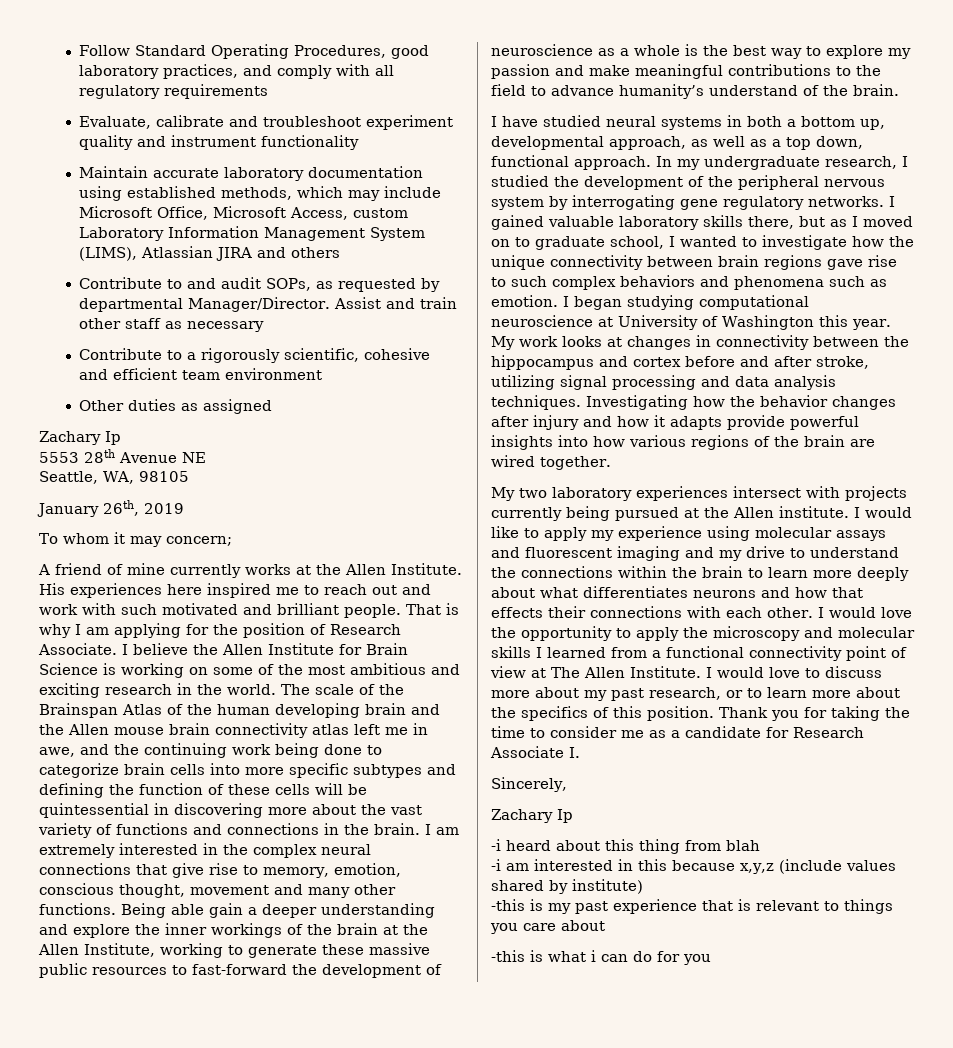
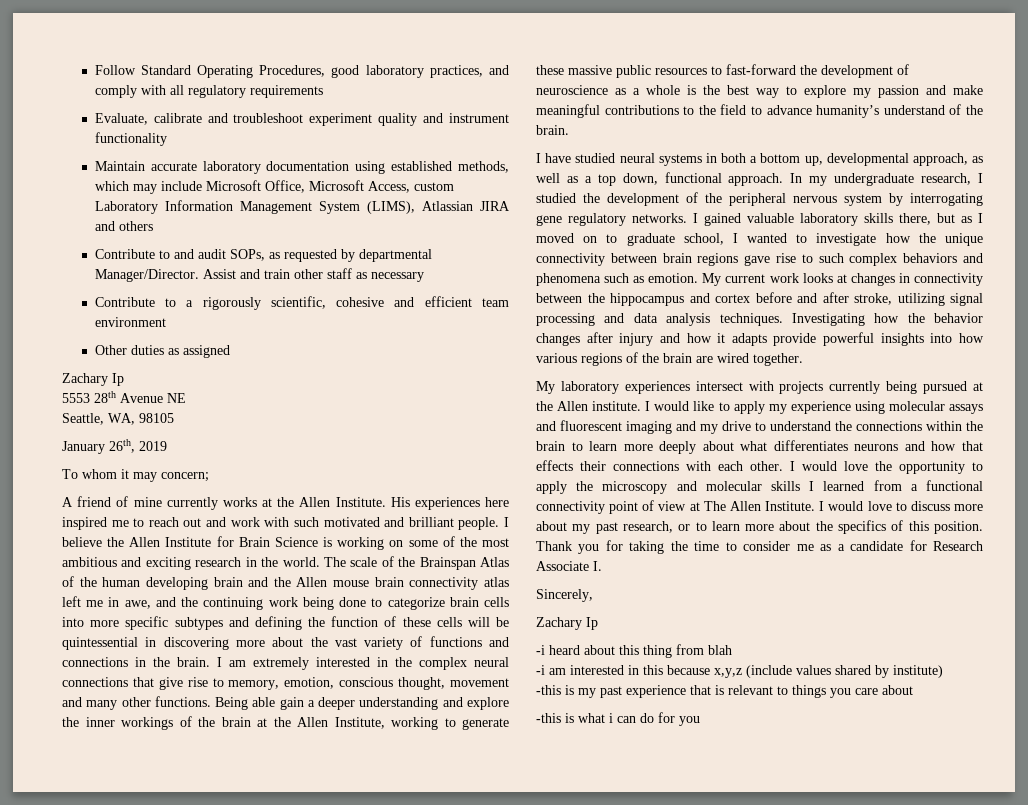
[406,603,459,615] [39,623,401,638] [38,643,117,655] That is why I am applying for the position of Research Associate. -> (500, 523) none
[563,295,809,310] [491,315,891,330] [491,336,515,350] I began studying computational neuroscience at University of Washington this year. My -> [702,273,766,286] My current
[519,488,547,498] two -> (555, 387) none

